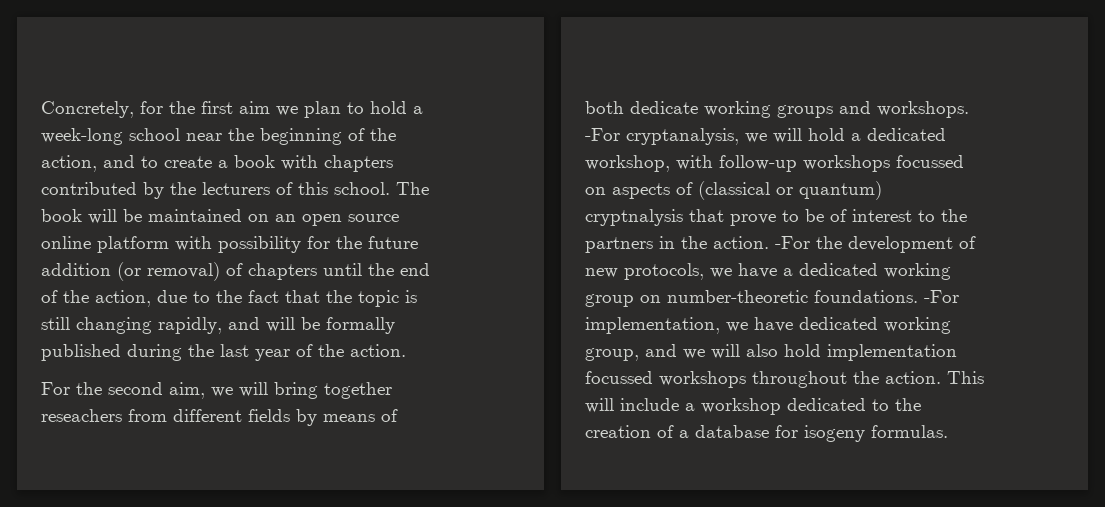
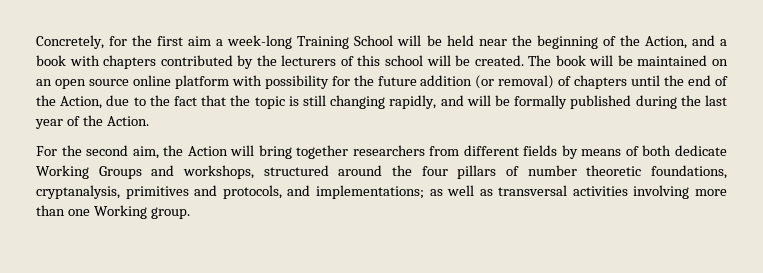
[276,101,423,118] [41,128,180,145] we plan to hold a week-long school -> [216,35,474,49] a week-long Training School will be held
[41,155,212,172] action, and to create -> [644,35,715,49] Action, and
[334,182,390,195] school. -> [384,55,524,66] school will be created.
[95,290,151,307] action, -> [60,96,103,109] Action,
[350,344,406,357] action. -> [106,116,149,126] Action.
[211,387,233,397] we -> [163,145,228,156] the Action
[41,409,122,422] reseachers -> [352,145,425,156] researchers
[704,101,969,118] [585,128,946,145] [585,155,964,172] [585,181,882,200] [585,209,967,226] [585,236,976,253] [585,263,951,280] [585,290,959,307] [585,317,951,334] [585,344,957,361] [585,371,984,388] [585,398,921,415] [585,425,948,442] working groups and workshops. -For cryptanalysis, we will hold a dedicated workshop, with follow-up workshops focussed on aspects of (classical or quantum) cryptnalysis that prove to be of interest to the partners in the action. -For the development of new protocols, we have a dedicated working group on number-theoretic foundations. -For implementation, we have dedicated working group, and we will also hold implementation focussed workshops throughout the action. This will include a workshop dedicated to the creation of a database for isogeny formulas. -> [36,165,727,179] [36,185,728,199] [36,205,190,219] Working Groups and workshops, structured around the four pillars of number theoretic foundations, cryptanalysis, primitives and protocols, and implementations; as well as transversal activities involving more than one Working group.

